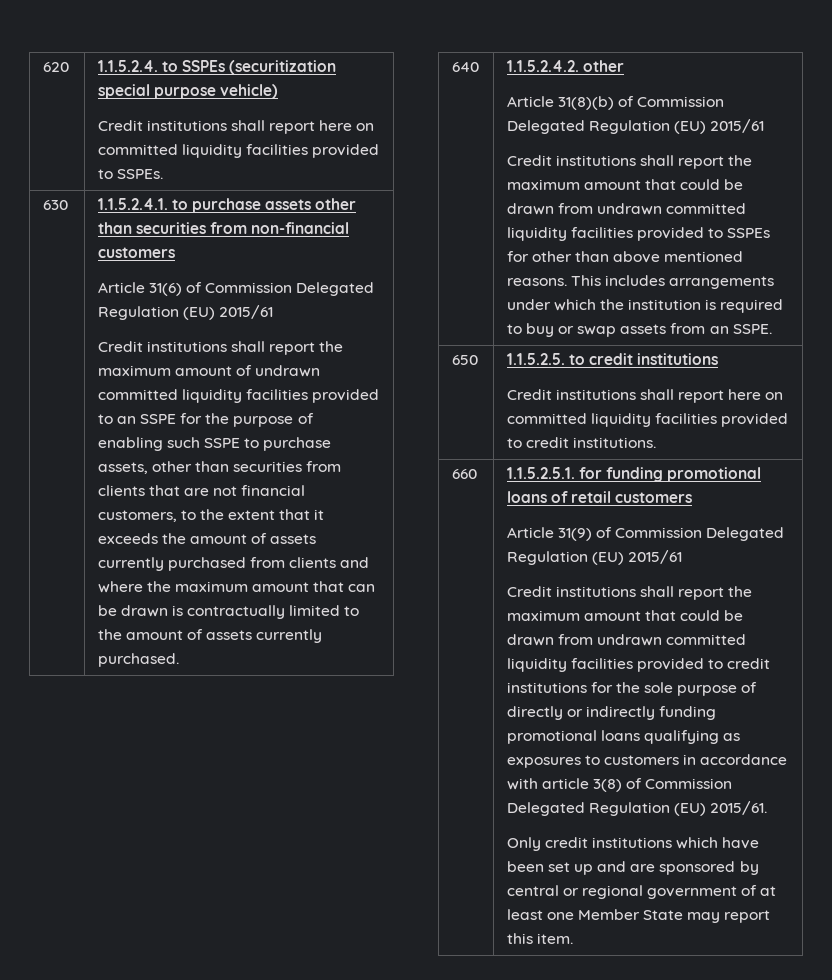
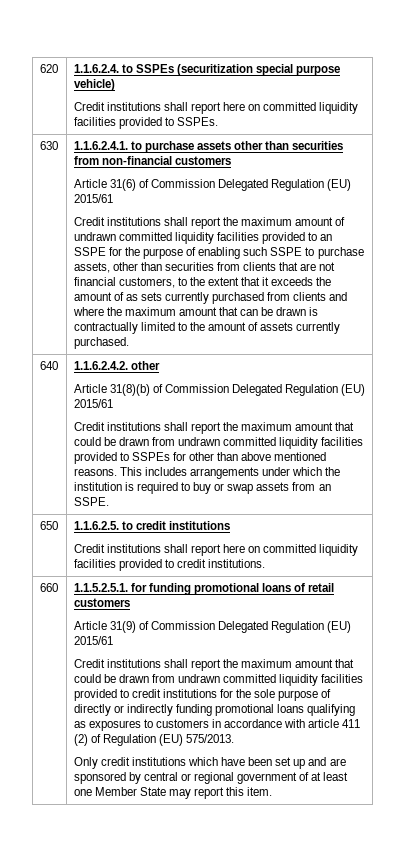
[97,60,158,72] 1.1.5.2.4. -> [73,64,119,73] 1.1.6.2.4.
[97,198,168,210] 1.1.5.2.4.1. -> [73,141,128,150] 1.1.6.2.4.1.
[270,534,317,544] assets -> [125,292,162,301] as sets
[506,60,579,72] 1.1.5.2.4.2. -> [73,361,128,370] 1.1.6.2.4.2.
[506,353,565,365] 1.1.5.2.5. -> [73,521,119,530] 1.1.6.2.5.
[592,778,733,792] [506,801,768,816] 3(8) of Commission Delegated Regulation (EU) 2015/61. -> [342,719,361,728] [73,734,235,746] 411 (2) of Regulation (EU) 575/2013.

